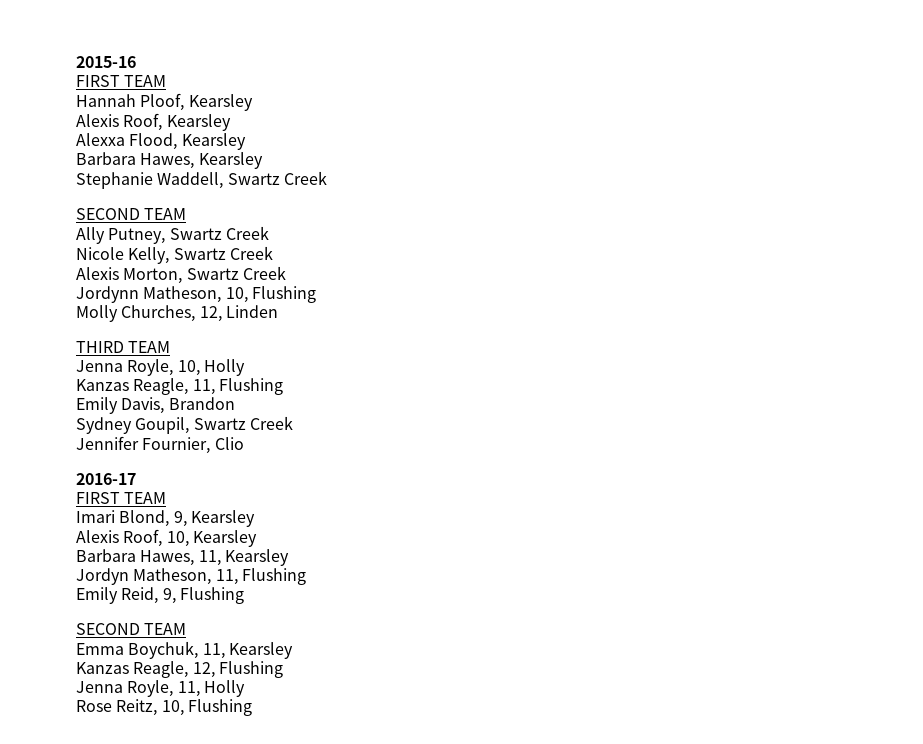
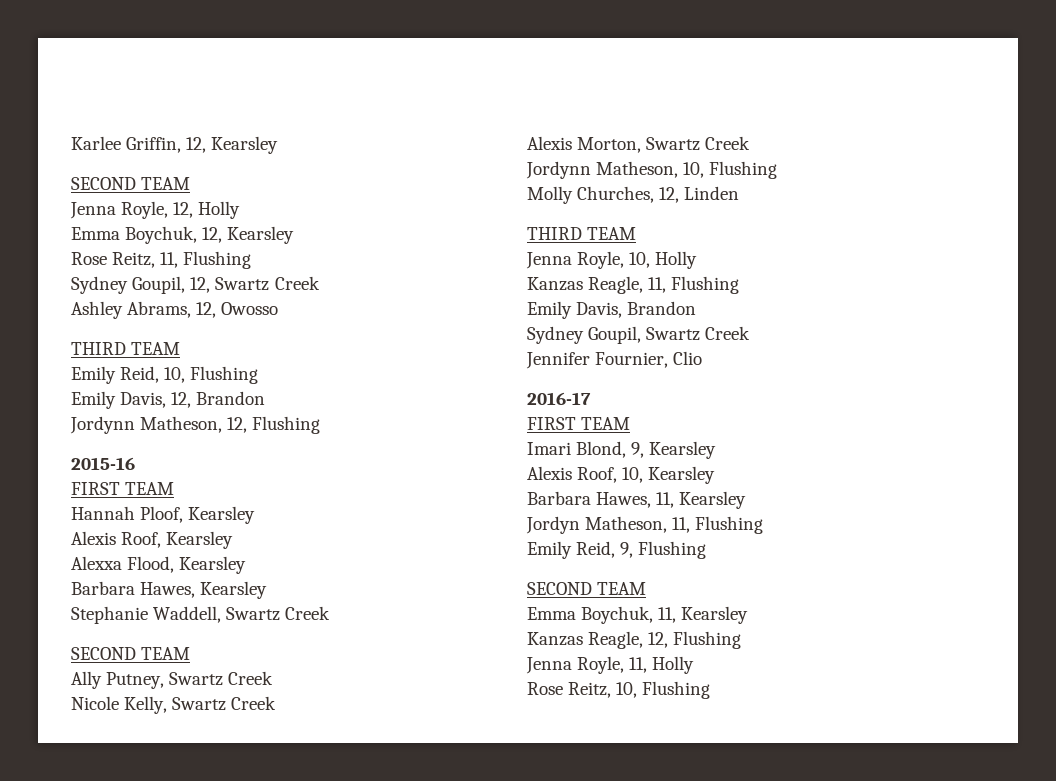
(76, 62) none -> [71,136,279,154] [71,177,191,190] [70,201,241,219] [71,226,295,244] [71,251,252,269] [71,276,320,294] [71,301,279,319] [71,342,181,355] [71,366,259,384] [71,391,266,409] [70,416,321,434] Karlee Griffin, 12, Kearsley // SECOND TEAM // Jenna Royle, 12, Holly // Emma Boychuk, 12, Kearsley // Rose Reitz, 11, Flushing // Sydney Goupil, 12, Swartz Creek // Ashley Abrams, 12, Owosso // THIRD TEAM // Emily Reid, 10, Flushing // Emily Davis, 12, Brandon // Jordynn Matheson, 12, Flushing //

